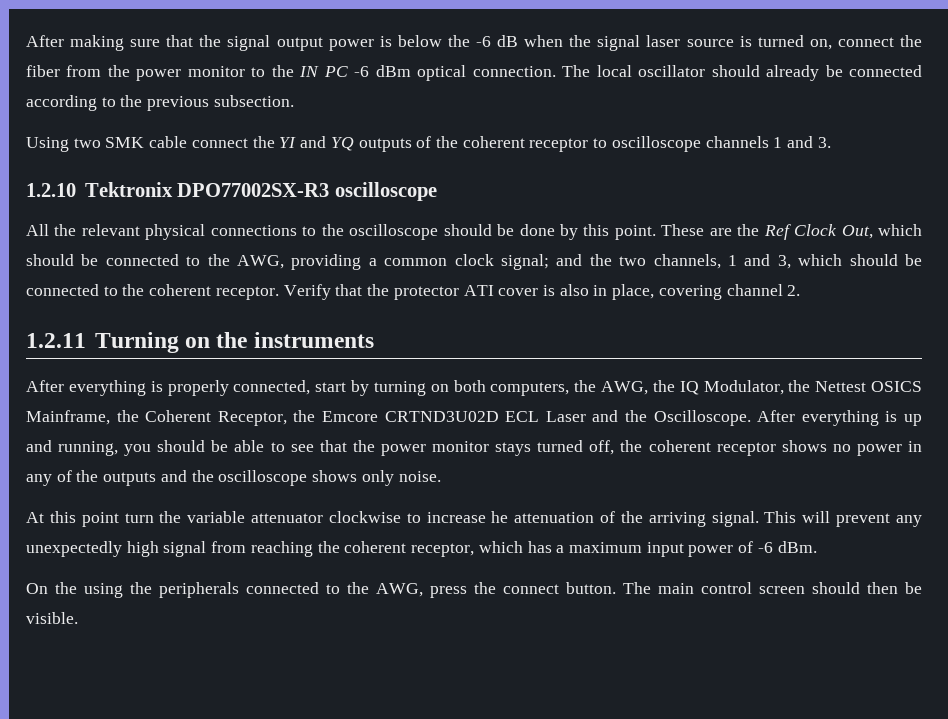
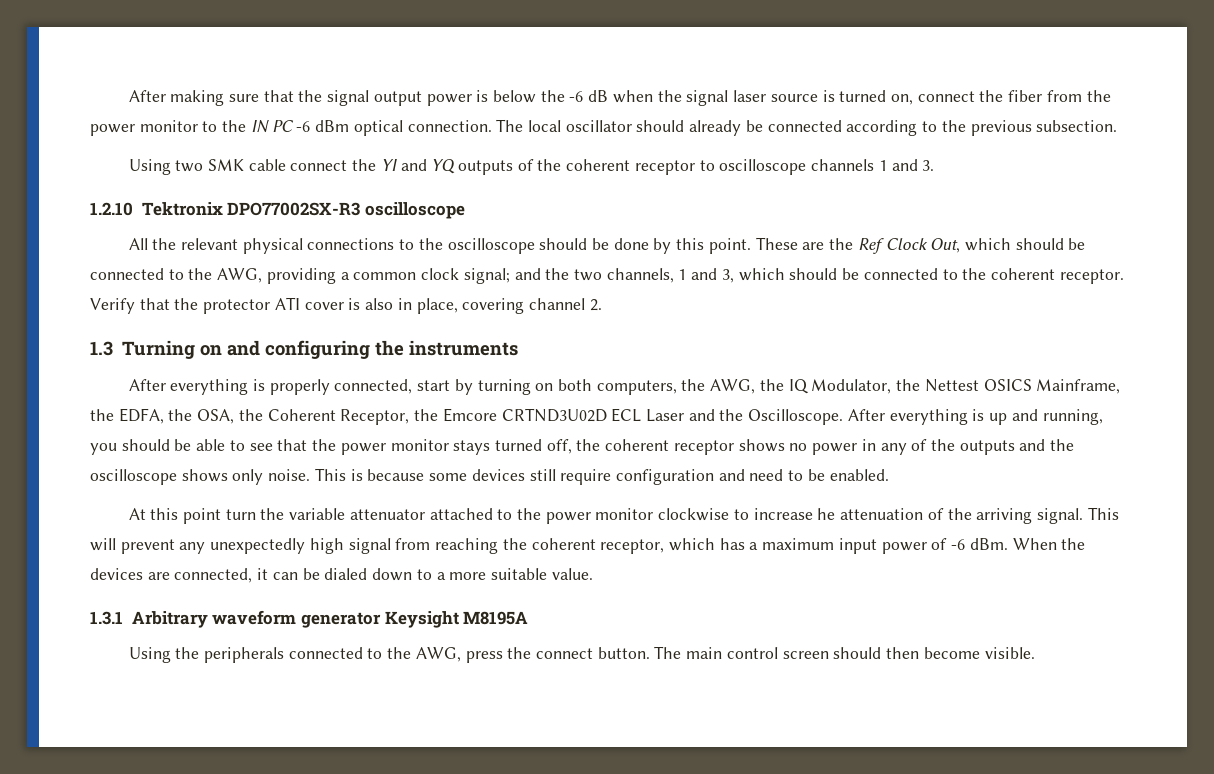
[26,333,86,348] 1.2.11 -> [90,341,113,356] 1.3
(211, 342) none -> [226,340,370,359] and configuring
(139, 416) none -> [118,408,263,424] EDFA, the OSA, the
(441, 476) none -> [314,468,889,485] This is because some devices still require configuration and need to be enabled.
(324, 518) none -> [429,508,654,524] attached to the power monitor
[26,582,123,598] // On the using -> [1012,538,1086,550] [90,568,593,583] [90,610,529,628] [128,647,171,663] When the devices are connected, it can be dialed down to a more suitable value. // 1.3.1 Arbitrary waveform generator Keysight M8195A // Using
[905,582,922,594] be -> [923,647,980,659] become

